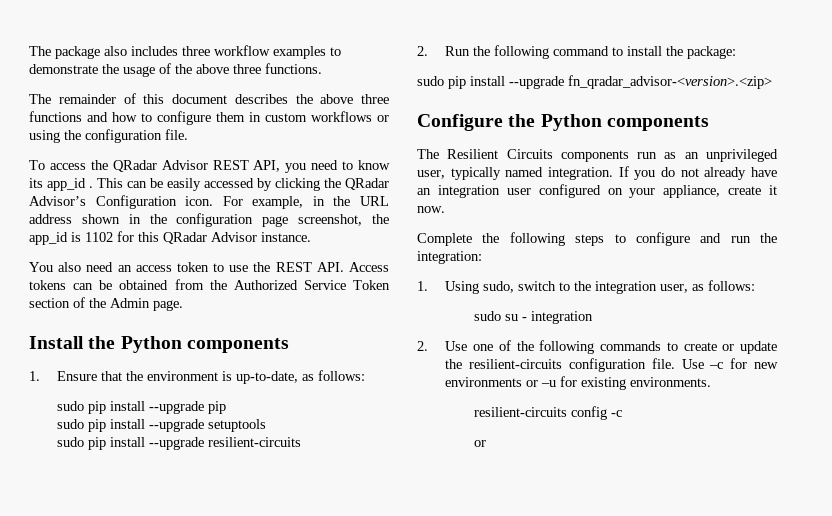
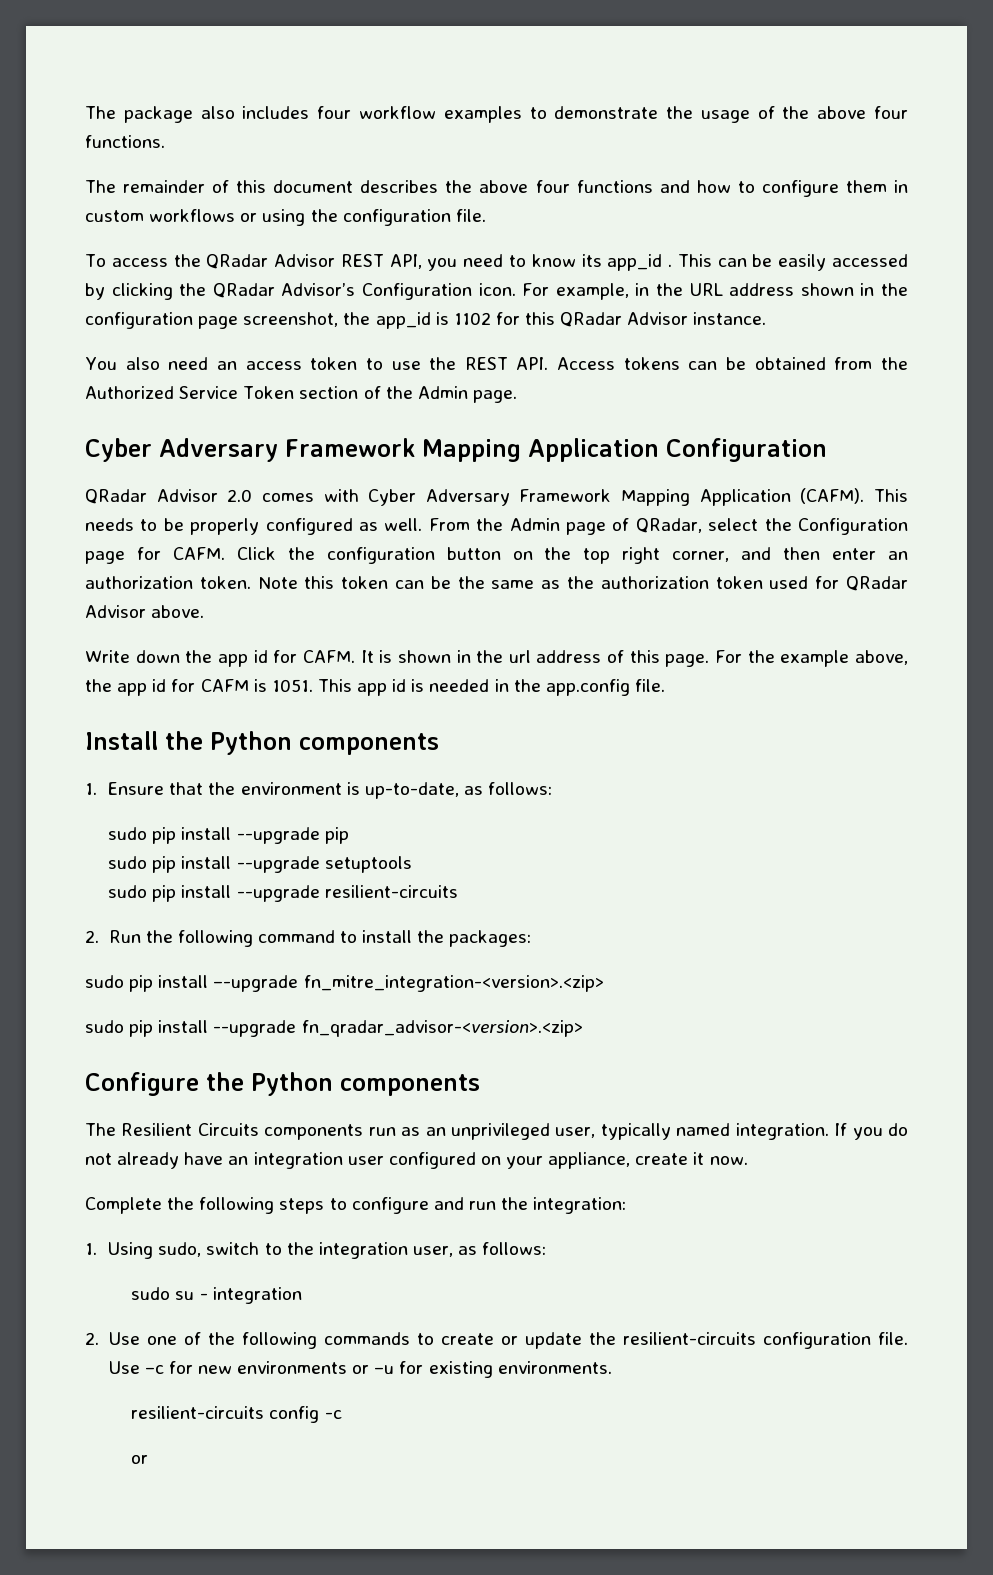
[182,46,210,56] three -> [317,106,352,119] four
[233,64,261,74] three -> [874,106,909,119] four
[361,94,389,104] three -> [535,180,570,193] four
(183, 305) none -> [85,438,827,462] [85,488,908,506] [85,518,908,535] [85,547,908,564] [85,576,908,591] [85,605,205,618] [85,650,908,667] [85,679,665,696] // Cyber Adversary Framework Mapping Application Configuration // QRadar Advisor 2.0 comes with Cyber Adversary Framework Mapping Application (CAFM). This needs to be properly configured as well. From the Admin page of QRadar, select the Configuration page for CAFM. Click the configuration button on the top right corner, and then enter an authorization token. Note this token can be the same as the authorization token used for QRadar Advisor above. // Write down the app id for CAFM. It is shown in the url address of this page. For the example above, the app id for CAFM is 1051. This app id is needed in the app.config file.
[687,46,737,59] package: -> [449,930,532,947] [85,975,604,992] packages: // sudo pip install –-upgrade fn_mitre_integration-<version>.<zip>

